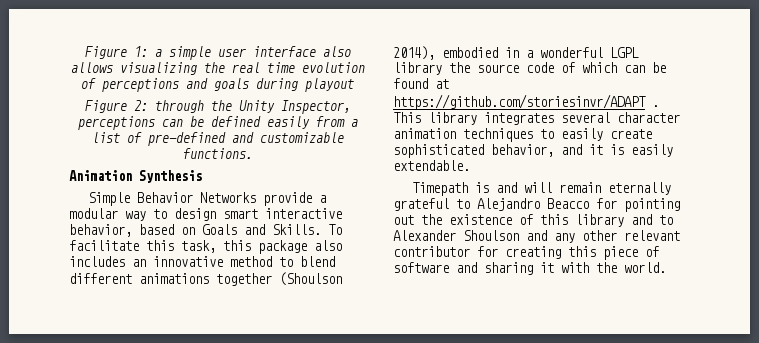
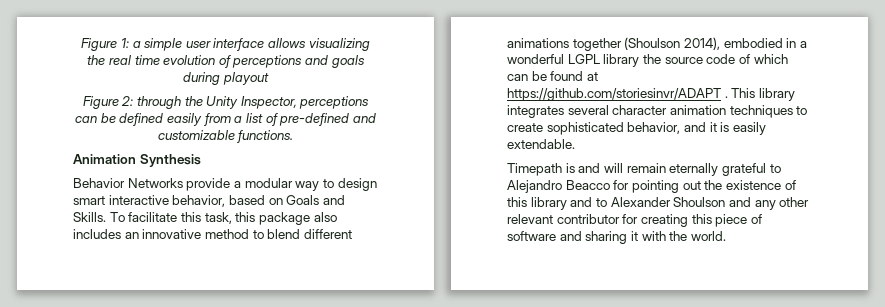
[322,46,351,57] also -> (265, 44) none
[87,192,130,206] Simple -> (201, 160) none
[561,128,603,141] easily -> (808, 110) none

